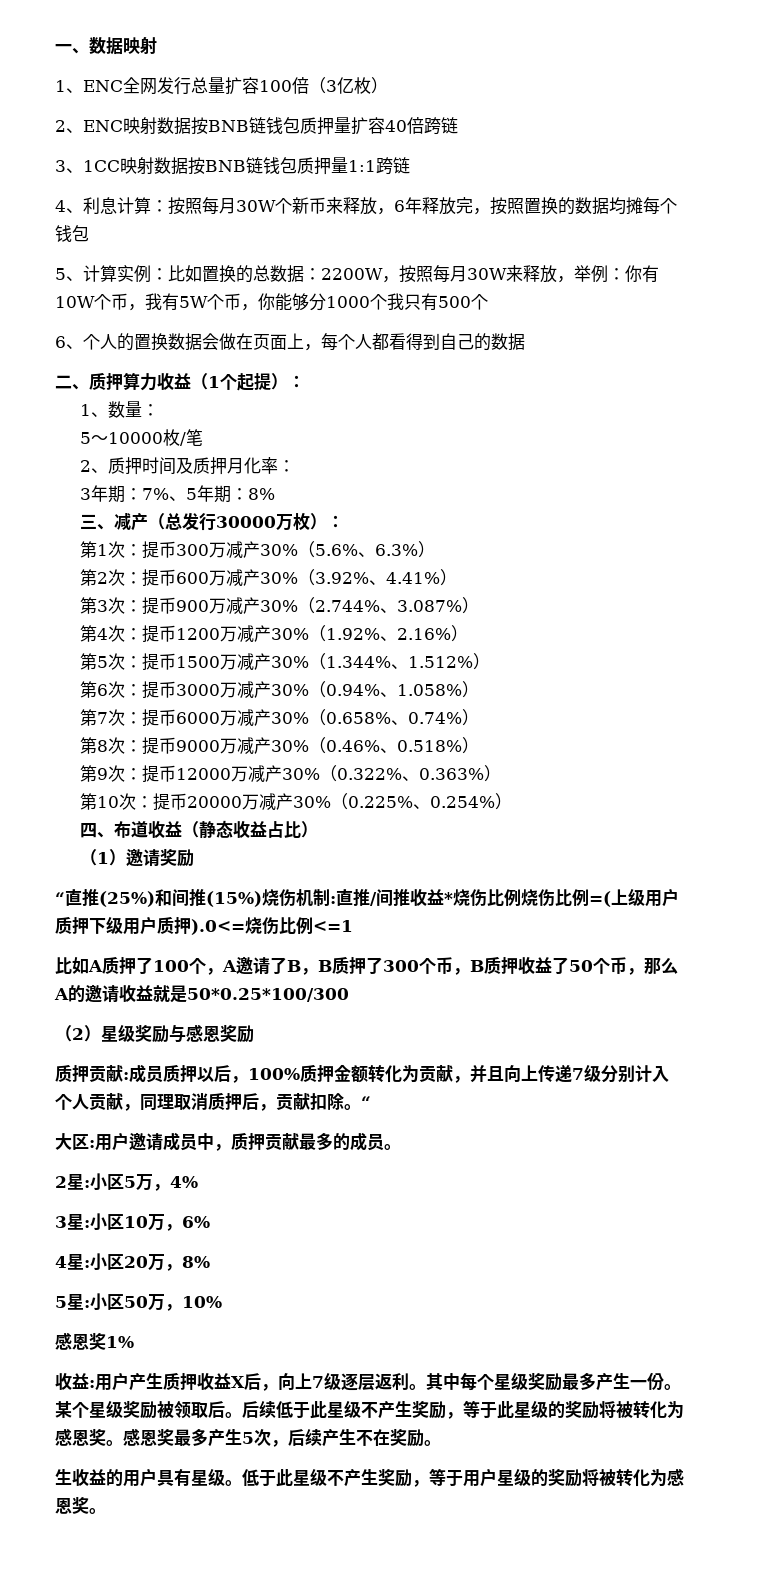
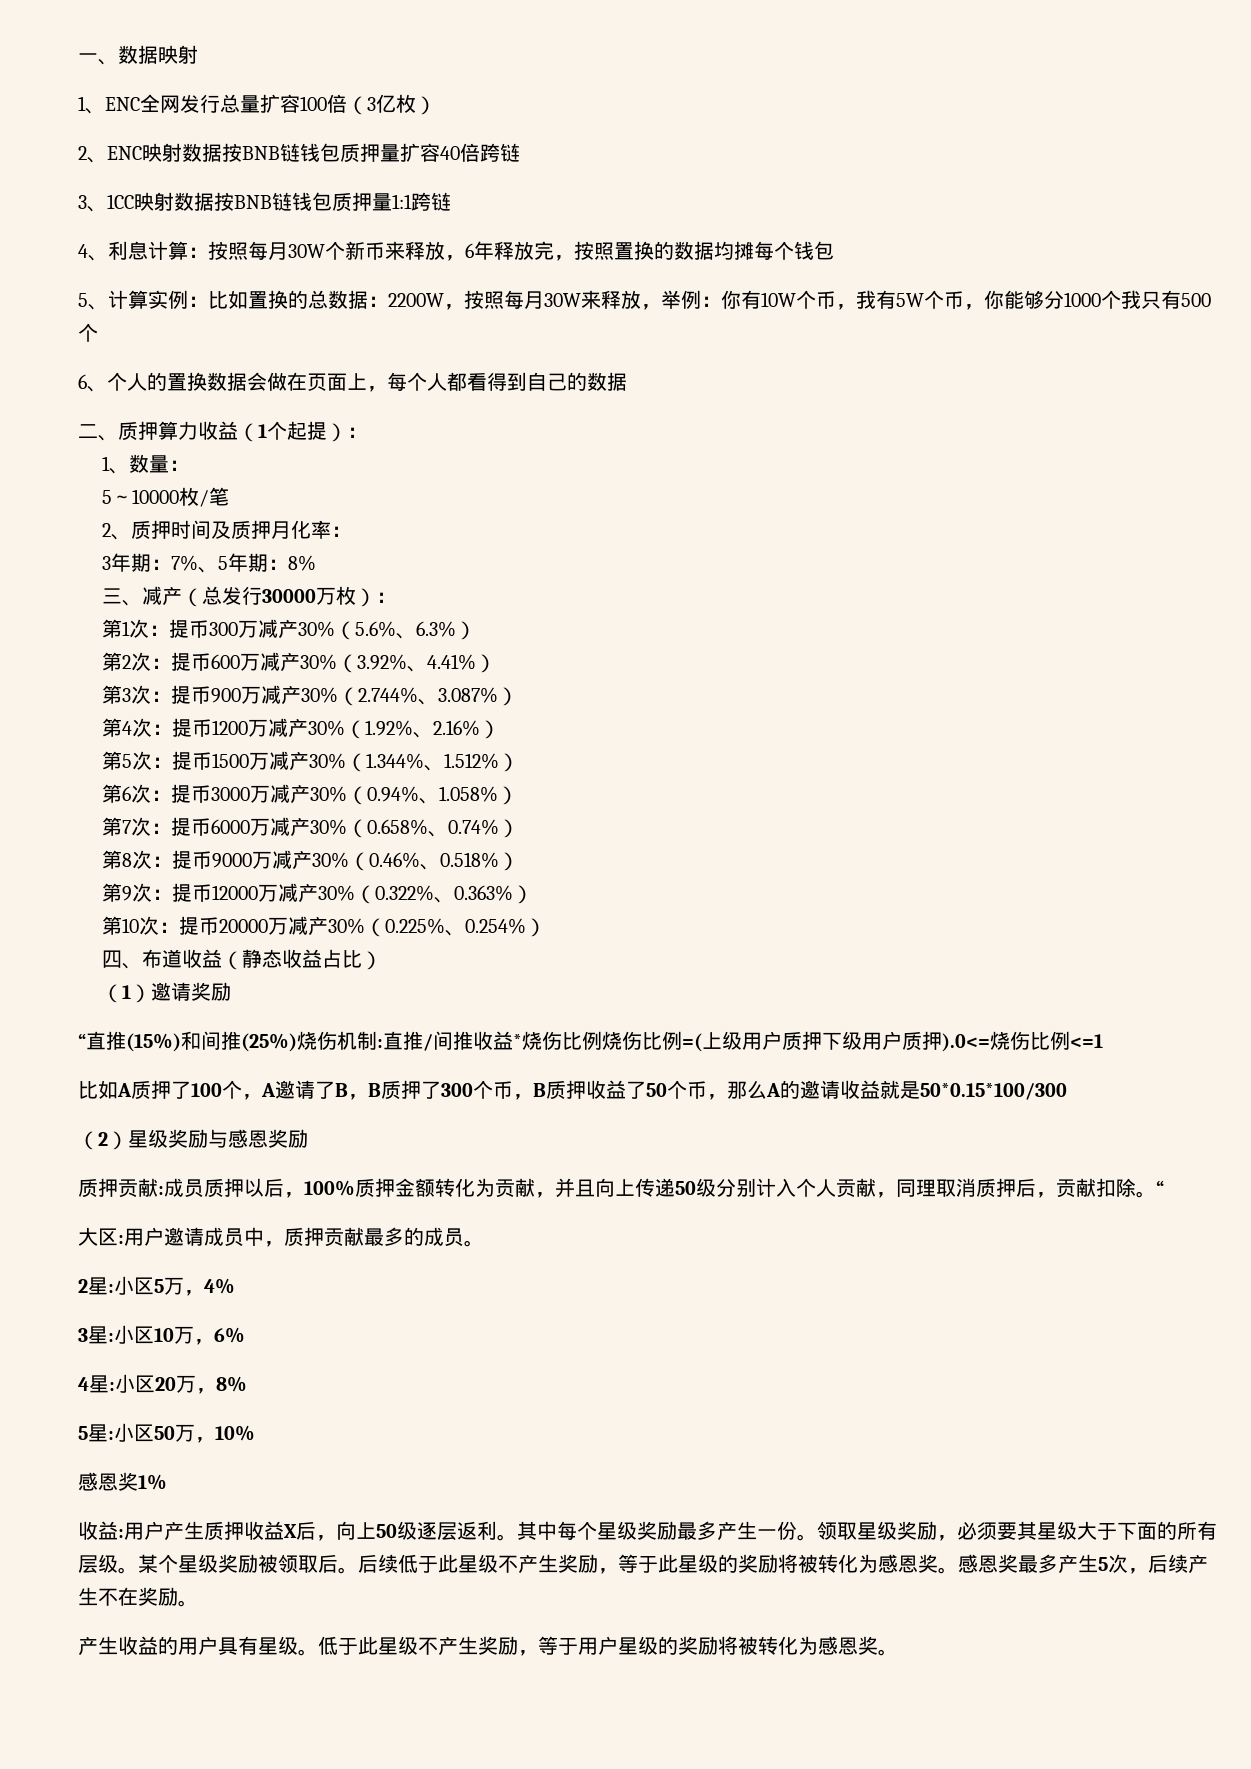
[99,889,262,907] (25%)和间推(15%) -> [126,1031,297,1052] (15%)和间推(25%)
[187,988,349,1002] 50*0.25*100/300 -> [920,1083,1067,1100] 50*0.15*100/300
[572,1068,584,1080] 7 -> [675,1181,696,1195] 50
[312,1376,324,1388] 7 -> [376,1524,397,1538] 50
(681, 1387) none -> [817,1521,1217,1541] [78,1554,138,1574] 领取星级奖励，必须要其星级大于下面的所有层级。
(441, 1443) none -> [78,1636,98,1655] 产

